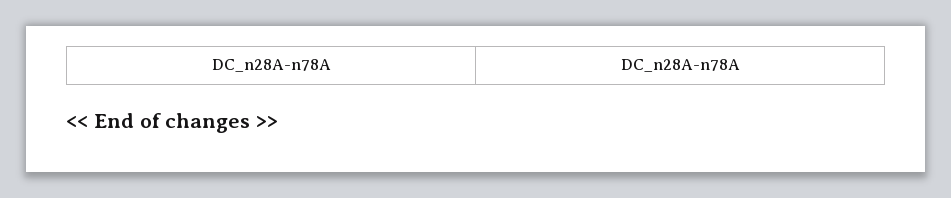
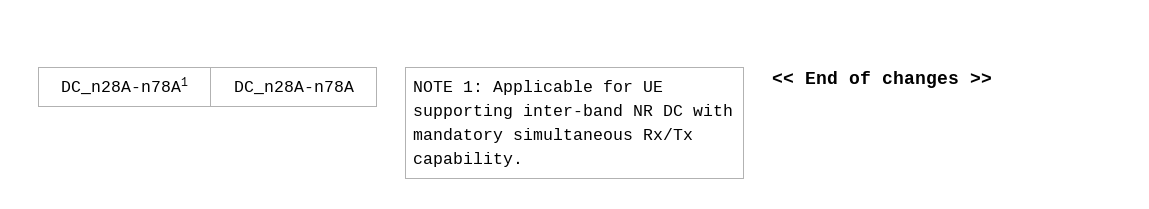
[211,59,331,72] [620,59,740,72] DC_n28A-n78A | DC_n28A-n78A -> [61,77,188,95] [233,81,354,95] [412,80,663,95] [412,104,733,119] [412,128,693,143] [412,152,523,167] DC_n28A-n78A1 | DC_n28A-n78A // NOTE 1: Applicable for UE supporting inter-band NR DC with mandatory simultaneous Rx/Tx capability.

